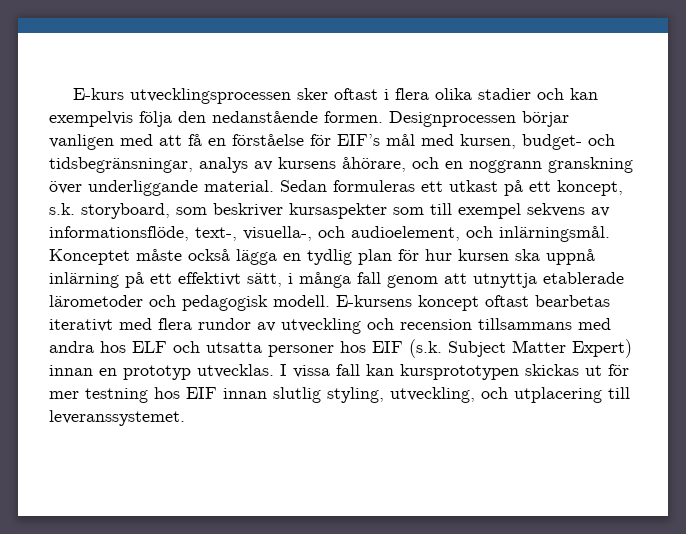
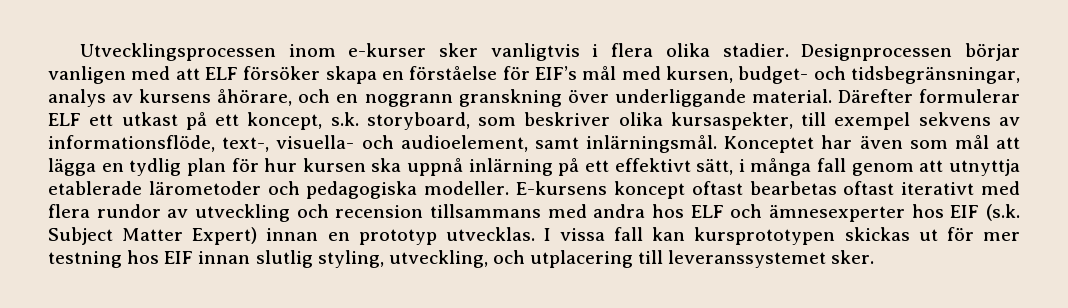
[72,88,598,104] [49,111,383,127] E-kurs utvecklingsprocessen sker oftast i flera olika stadier och kan exempelvis följa den nedanstående formen. -> [79,43,789,61] Utvecklingsprocessen inom e-kurser sker vanligtvis i flera olika stadier.
[188,134,202,146] få -> [205,66,377,84] ELF försöker skapa
[280,180,415,192] Sedan formuleras -> [837,89,1021,103] [48,113,81,126] Därefter formulerar ELF
[289,203,424,219] kursaspekter som -> [618,112,793,130] olika kursaspekter,
[243,226,312,241] visuella-, -> [276,135,355,149] visuella-
[466,226,493,238] och -> [534,137,579,149] samt
[136,249,230,261] måste också -> [821,135,1020,149] har även som mål att
[182,295,330,311] pedagogisk modell. -> [306,181,510,199] pedagogiska modeller.
(610, 301) none -> [843,181,895,195] oftast
[206,342,334,357] utsatta personer -> [768,204,905,222] ämnesexperter
[49,410,185,426] leveranssystemet. -> [668,250,875,268] leveranssystemet sker.

